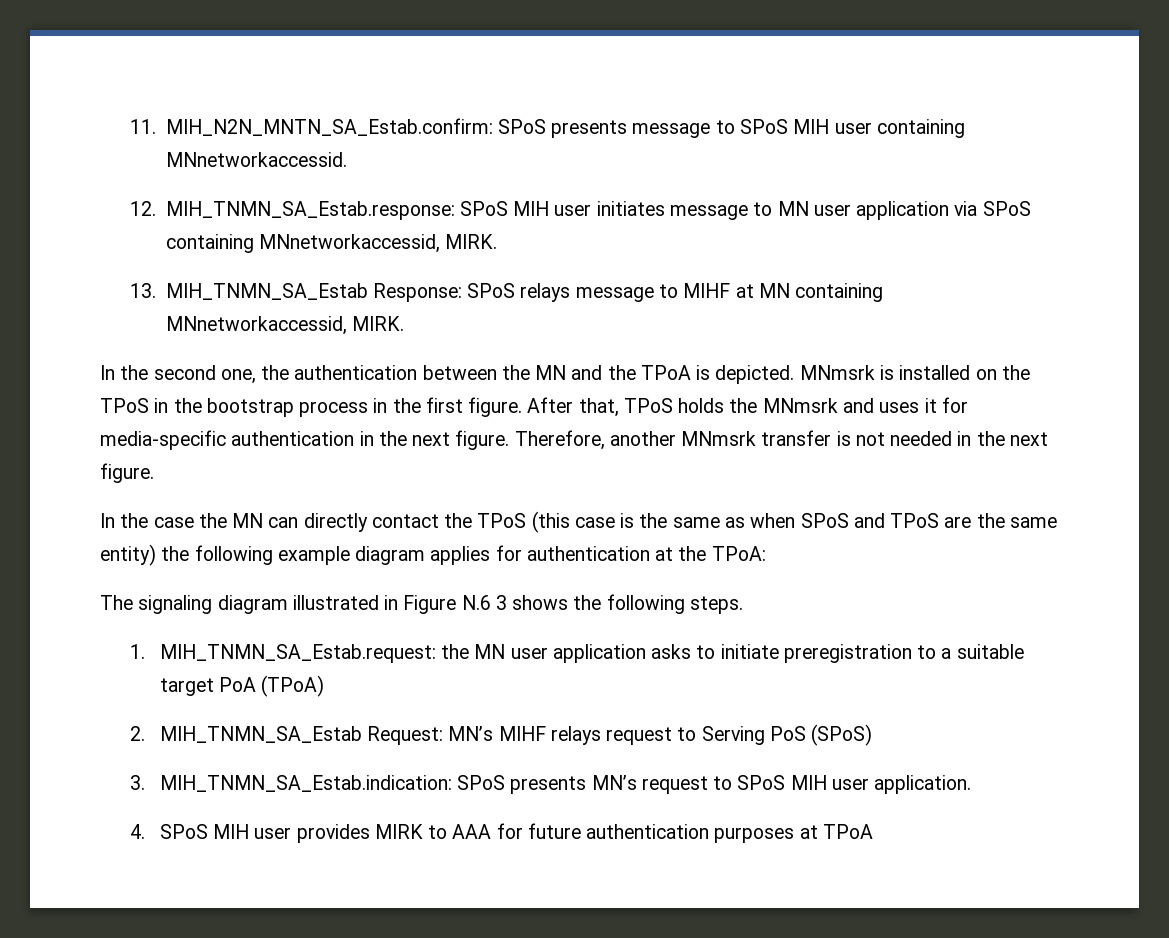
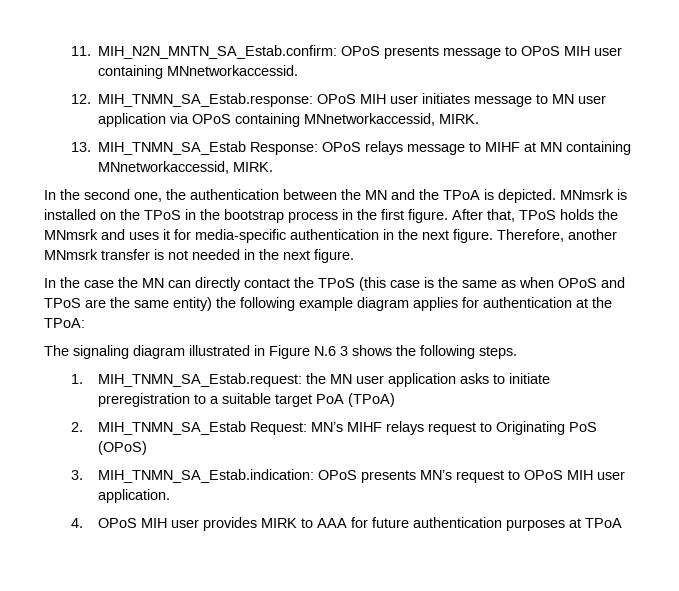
[497,119,546,134] SPoS -> [341,46,381,56] OPoS
[739,119,788,134] SPoS -> [521,46,561,56] OPoS
[459,201,508,216] SPoS -> [317,94,357,104] OPoS
[982,201,1031,216] SPoS -> [192,114,232,124] OPoS
[467,283,516,298] SPoS -> [322,142,362,152] OPoS
[800,513,849,528] SPoS -> [558,278,597,288] OPoS
[701,724,873,746] Serving PoS (SPoS) -> [495,421,597,435] [97,441,147,455] Originating PoS (OPoS)
[457,775,506,790] SPoS -> [317,470,357,480] OPoS
[737,775,786,790] SPoS -> [523,470,563,480] OPoS
[159,824,208,839] SPoS -> [97,518,137,528] OPoS

